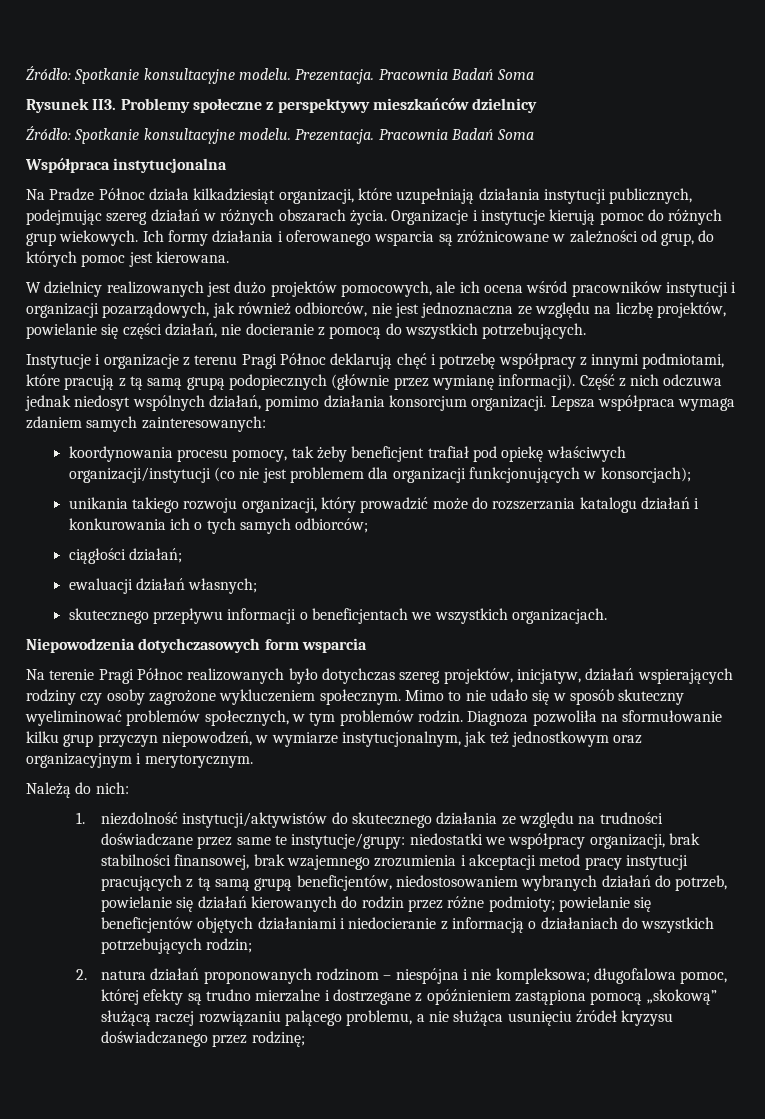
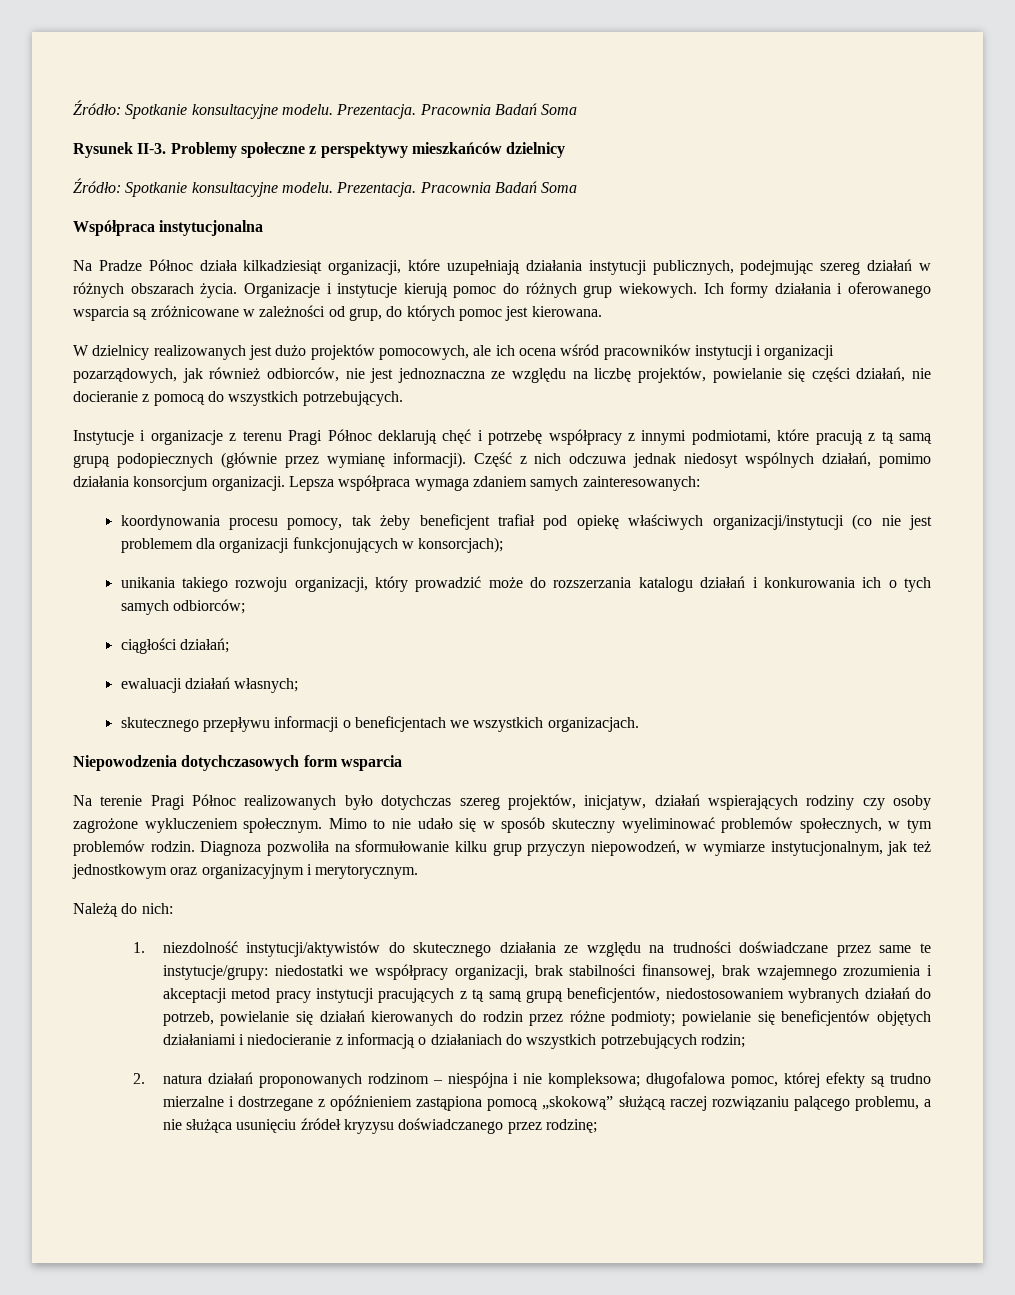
[92,99,117,110] II3. -> [137,143,167,154] II-3.

